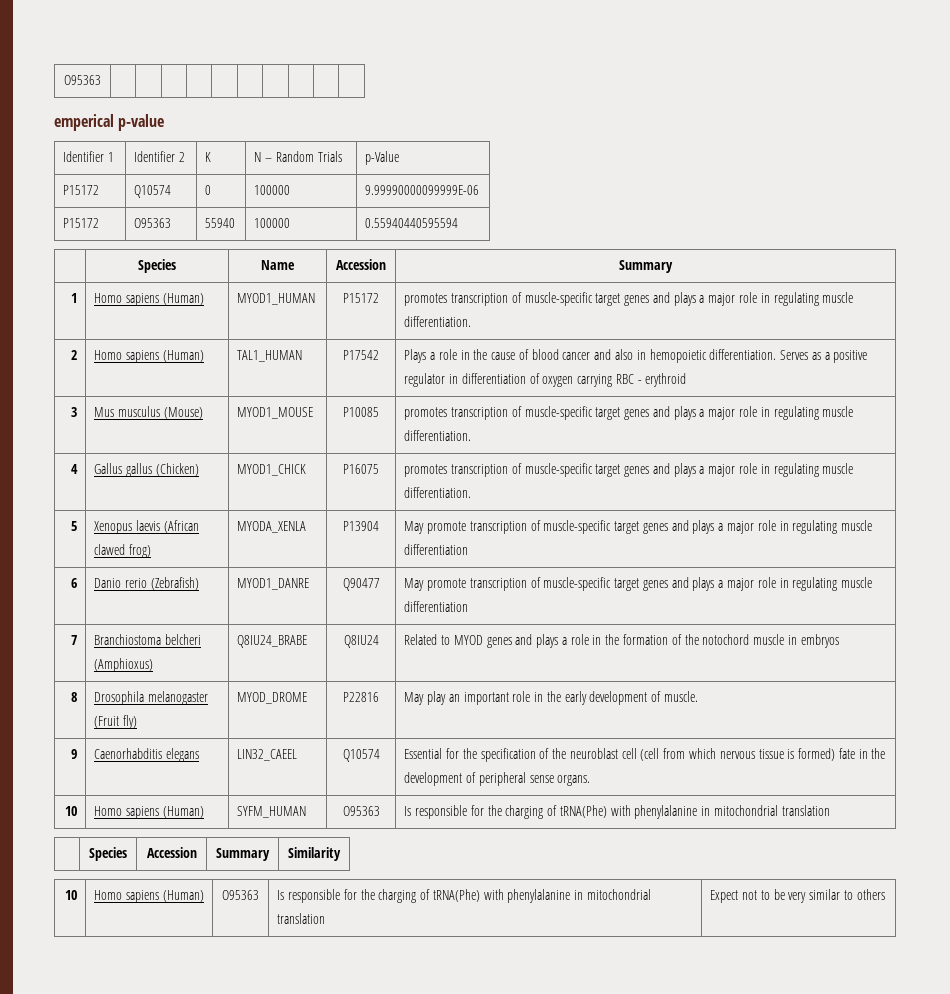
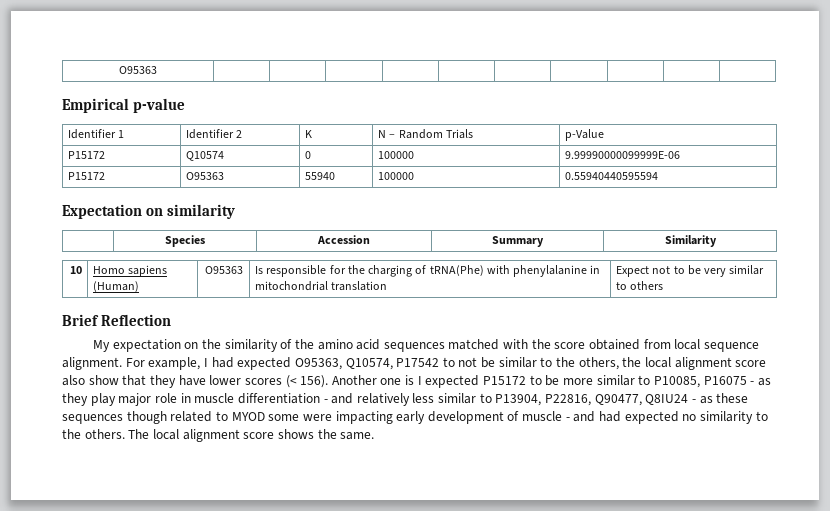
[54,114,114,131] emperical -> [62,98,129,113] Empirical
[138,259,176,273] [261,260,295,270] [336,259,386,270] [619,260,673,273] [70,293,77,303] [94,293,204,306] [237,293,316,305] [343,293,379,303] [404,292,854,306] [404,316,472,327] [70,350,77,360] [94,350,204,363] [237,350,303,362] [343,350,379,360] [404,349,868,363] [404,373,687,387] [70,407,77,417] [94,406,203,419] [237,407,314,419] [343,407,379,417] [404,406,854,420] [404,430,472,441] [70,464,78,474] [94,463,199,477] [237,464,307,476] [343,464,379,474] [404,463,854,477] [404,487,472,498] [70,521,77,531] [94,520,199,534] [94,544,151,558] [237,521,307,533] [343,521,379,531] [404,520,873,534] [404,544,469,555] [70,578,77,588] [94,577,199,590] [237,578,310,590] [342,578,380,591] [404,577,873,591] [404,601,469,612] [70,635,77,645] [94,634,201,645] [94,658,154,672] [237,635,308,648] [343,635,379,648] [404,634,839,648] [70,692,77,702] [94,691,208,705] [94,715,137,729] [237,692,308,704] [343,692,379,702] [404,691,698,705] [70,749,77,759] [94,748,199,762] [237,749,298,761] [342,749,380,762] [404,748,886,762] [404,772,591,786] [64,806,77,816] [94,806,204,819] [237,806,307,818] [342,806,380,816] [404,805,830,819] // | Species | Name | Accession | Summary // 1 | Homo sapiens (Human) | MYOD1_HUMAN | P15172 | promotes transcription of muscle-specific target genes and plays a major role in regulating muscle differentiation. // 2 | Homo sapiens (Human) | TAL1_HUMAN | P17542 | Plays a role in the cause of blood cancer and also in hemopoietic differentiation. Serves as a positive regulator in differentiation of oxygen carrying RBC - erythroid // 3 | Mus musculus (Mouse) | MYOD1_MOUSE | P10085 | promotes transcription of muscle-specific target genes and plays a major role in regulating muscle differentiation. // 4 | Gallus gallus (Chicken) | MYOD1_CHICK | P16075 | promotes transcription of muscle-specific target genes and plays a major role in regulating muscle differentiation. // 5 | Xenopus laevis (African clawed frog) | MYODA_XENLA | P13904 | May promote transcription of muscle-specific target genes and plays a major role in regulating muscle differentiation // 6 | Danio rerio (Zebrafish) | MYOD1_DANRE | Q90477 | May promote transcription of muscle-specific target genes and plays a major role in regulating muscle differentiation // 7 | Branchiostoma belcheri (Amphioxus) | Q8IU24_BRABE | Q8IU24 | Related to MYOD genes and plays a role in the formation of the notochord muscle in embryos // 8 | Drosophila melanogaster (Fruit fly) | MYOD_DROME | P22816 | May play an important role in the early development of muscle. // 9 | Caenorhabditis elegans | LIN32_CAEEL | Q10574 | Essential for the specification of the neuroblast cell (cell from which nervous tissue is formed) fate in the development of peripheral sense organs. // 10 | Homo sapiens (Human) | SYFM_HUMAN | O95363 | Is responsible for the charging of tRNA(Phe) with phenylalanine in mitochondrial translation -> [62,204,236,219] // Expectation on similarity
(885, 894) none -> [62,314,171,326] [92,339,759,352] [62,357,767,370] [62,375,771,388] [62,393,749,406] [62,411,768,424] [62,429,375,442] // Brief Reflection // My expectation on the similarity of the amino acid sequences matched with the score obtained from local sequence alignment. For example, I had expected O95363, Q10574, P17542 to not be similar to the others, the local alignment score also show that they have lower scores (< 156). Another one is I expected P15172 to be more similar to P10085, P16075 - as they play major role in muscle differentiation - and relatively less similar to P13904, P22816, Q90477, Q8IU24 - as these sequences though related to MYOD some were impacting early development of muscle - and had expected no similarity to the others. The local alignment score shows the same.

